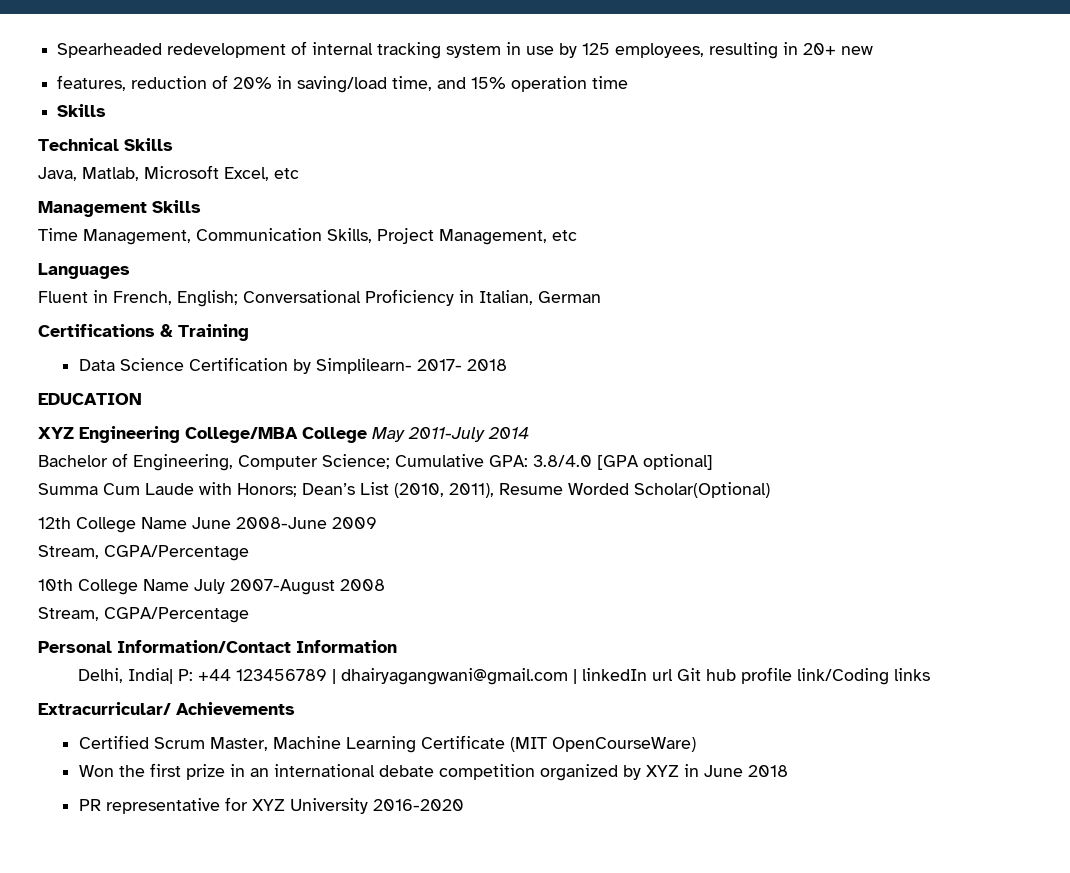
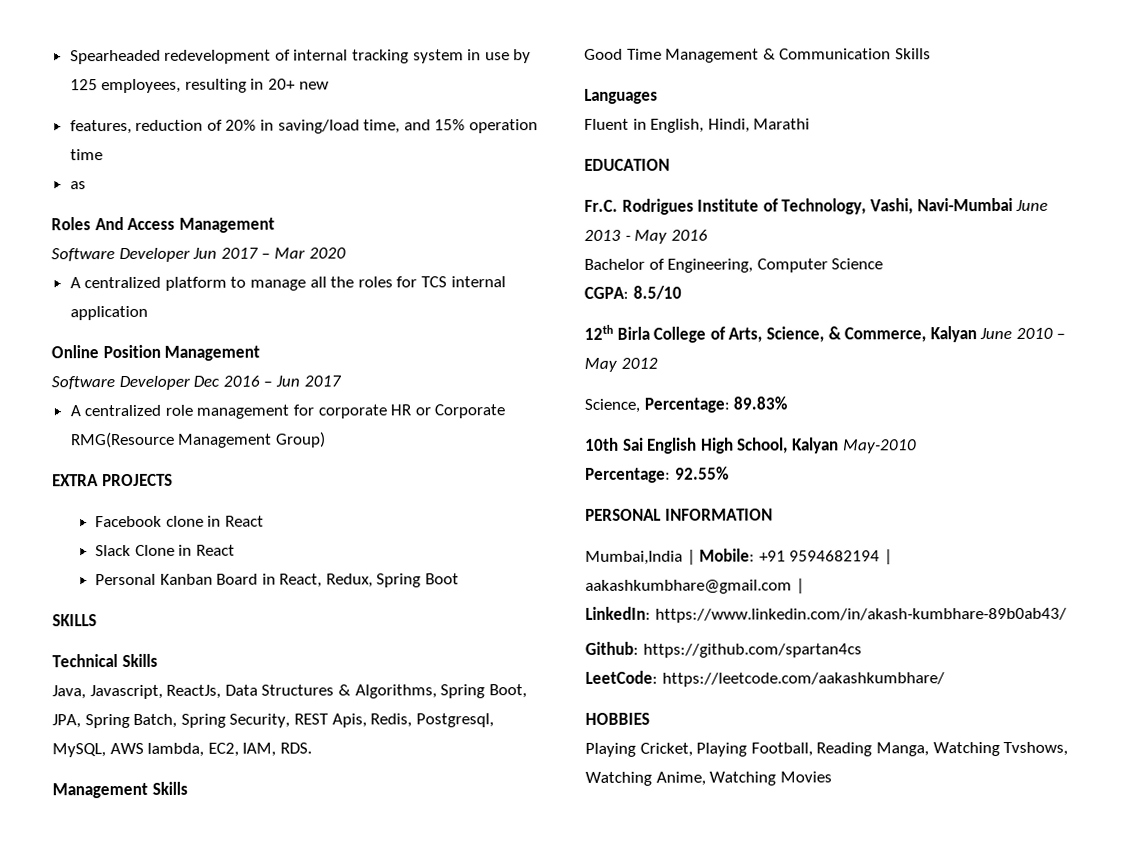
[57,104,107,117] [38,138,173,151] [38,165,299,181] [38,200,201,217] [38,228,577,245] [38,263,130,279] [38,289,601,307] [38,324,249,341] [79,357,508,374] [38,393,142,405] [38,426,529,443] [38,453,713,471] [38,482,770,498] [38,517,377,533] [38,545,249,561] [38,579,385,595] [38,607,249,623] [38,640,397,653] [77,667,930,685] [38,702,295,715] [79,735,697,753] [79,763,789,781] [79,797,465,814] Skills // Technical Skills // Java, Matlab, Microsoft Excel, etc // Management Skills // Time Management, Communication Skills, Project Management, etc // Languages // Fluent in French, English; Conversational Proficiency in Italian, German // Certifications & Training // Data Science Certification by Simplilearn- 2017- 2018 // EDUCATION // XYZ Engineering College/MBA College May 2011-July 2014 // Bachelor of Engineering, Computer Science; Cumulative GPA: 3.8/4.0 [GPA optional] // Summa Cum Laude with Honors; Dean’s List (2010, 2011), Resume Worded Scholar(Optional) // 12th College Name June 2008-June 2009 // Stream, CGPA/Percentage // 10th College Name July 2007-August 2008 // Stream, CGPA/Percentage // Personal Information/Contact Information // Delhi, India| P: +44 123456789 | dhairyagangwani@gmail.com | linkedIn url Git hub profile link/Coding links // Extracurricular/ Achievements // Certified Scrum Master, Machine Learning Certificate (MIT OpenCourseWare) // Won the first prize in an international debate competition organized by XYZ in June 2018 // PR representative for XYZ University 2016-2020 -> [69,181,86,190] [51,216,275,233] [51,247,346,263] [69,276,506,291] [69,305,148,321] [51,344,261,361] [51,375,342,391] [69,404,506,419] [69,431,326,449] [52,473,173,487] [94,515,264,528] [94,544,235,557] [94,573,460,588] [52,614,97,627] [52,653,158,668] [52,684,527,700] [52,713,494,729] [52,742,312,758] [52,781,188,799] [584,48,931,63] [584,88,658,104] [584,118,811,133] [584,158,670,171] [584,197,1049,215] [584,229,708,244] [584,258,884,273] [584,285,682,300] [584,324,1066,343] [584,357,658,372] [584,396,788,413] [585,437,917,454] [585,466,729,483] [585,508,773,521] [585,548,893,565] [585,578,805,594] [585,606,1067,623] [585,641,862,658] [585,670,945,687] [585,712,650,725] [585,741,1069,757] [585,771,832,786] as // Roles And Access Management // Software Developer Jun 2017 – Mar 2020 // A centralized platform to manage all the roles for TCS internal application // Online Position Management // Software Developer Dec 2016 – Jun 2017 // A centralized role management for corporate HR or Corporate RMG(Resource Management Group) // EXTRA PROJECTS // Facebook clone in React // Slack Clone in React // Personal Kanban Board in React, Redux, Spring Boot // SKILLS // Technical Skills // Java, Javascript, ReactJs, Data Structures & Algorithms, Spring Boot, JPA, Spring Batch, Spring Security, REST Apis, Redis, Postgresql, MySQL, AWS lambda, EC2, IAM, RDS. // Management Skills // Good Time Management & Communication Skills // Languages // Fluent in English, Hindi, Marathi // EDUCATION // Fr.C. Rodrigues Institute of Technology, Vashi, Navi-Mumbai June 2013 - May 2016 // Bachelor of Engineering, Computer Science // CGPA: 8.5/10 // 12th Birla College of Arts, Science, & Commerce, Kalyan June 2010 – May 2012 // Science, Percentage: 89.83% // 10th Sai English High School, Kalyan May-2010 // Percentage: 92.55% // PERSONAL INFORMATION // Mumbai,India | Mobile: +91 9594682194 | aakashkumbhare@gmail.com | // LinkedIn: https://www.linkedin.com/in/akash-kumbhare-89b0ab43/ // Github: https://github.com/spartan4cs // LeetCode: https://leetcode.com/aakashkumbhare/ // HOBBIES // Playing Cricket, Playing Football, Reading Manga, Watching Tvshows, Watching Anime, Watching Movies

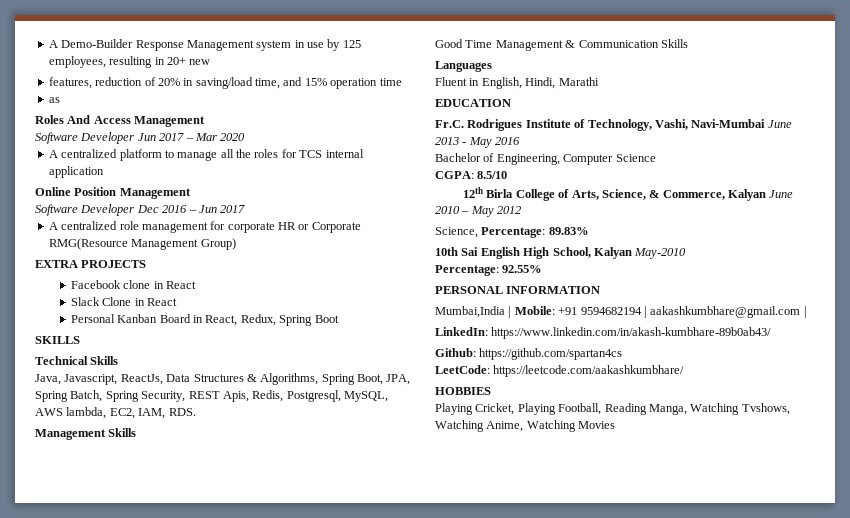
[69,49,410,65] Spearheaded redevelopment of internal tracking -> [48,39,254,51] A Demo-Builder Response Management

